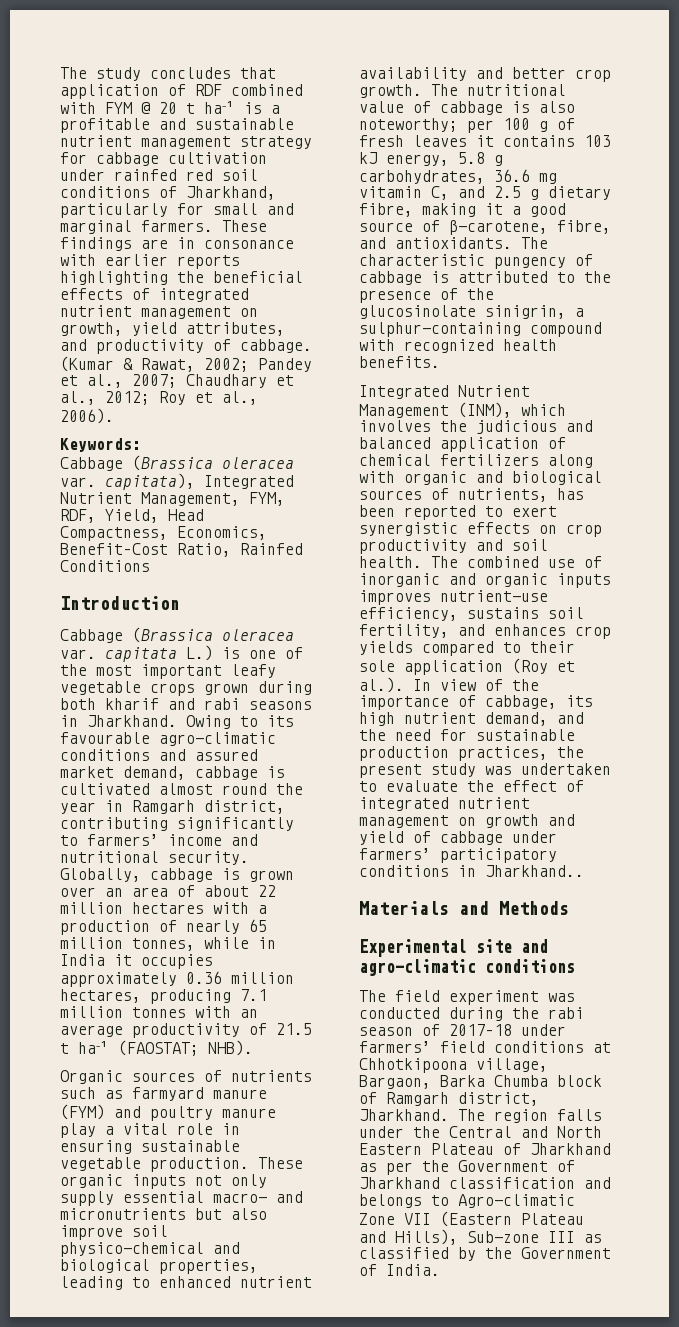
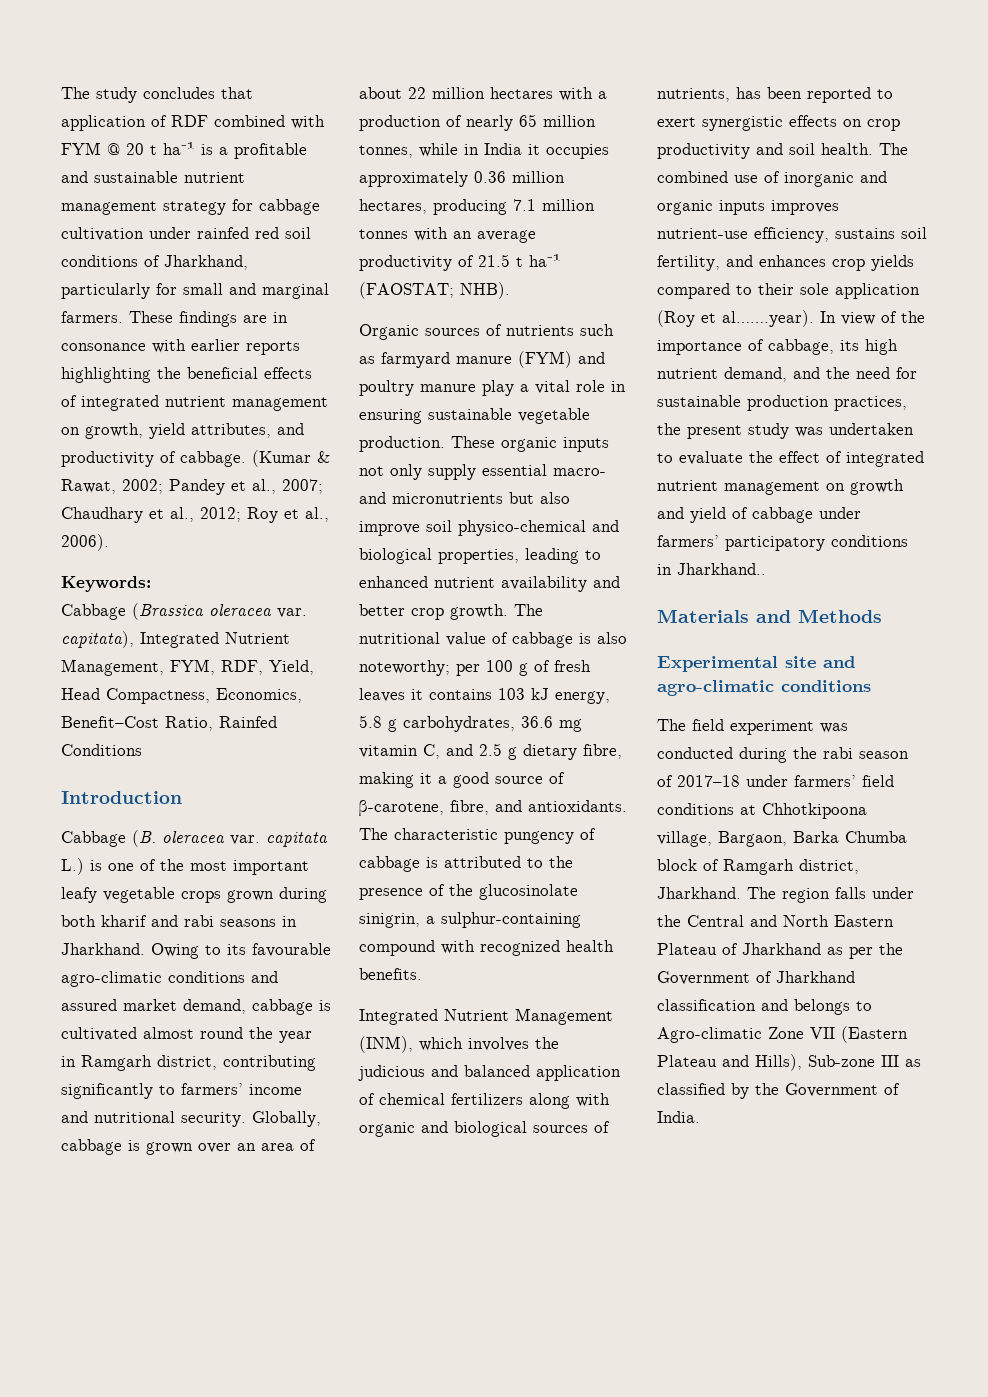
[132,627,213,643] (Brassica -> [132,830,156,847] (B.
[359,677,404,693] al.). -> [722,310,814,327] al…….year).

